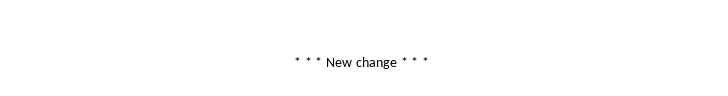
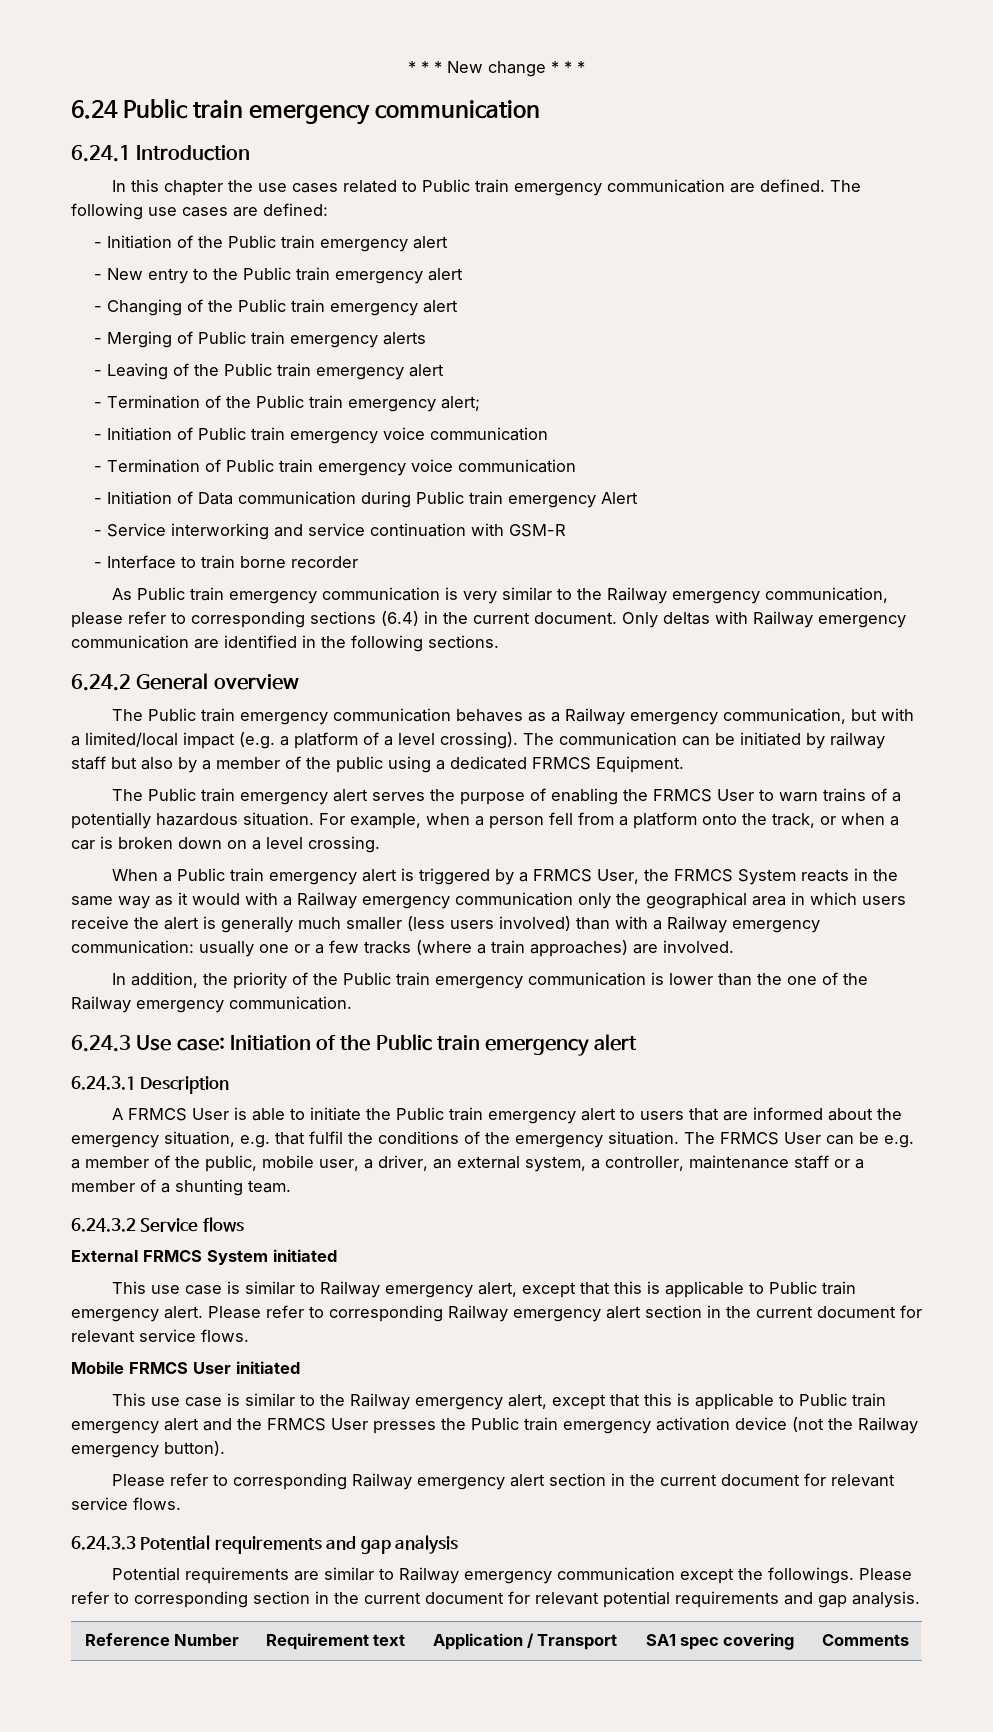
(430, 62) none -> [71,98,541,125] [71,145,251,162] [111,179,861,196] [71,203,328,220] [93,235,448,252] [93,267,463,284] [93,299,458,316] [93,331,426,348] [93,363,444,380] [93,395,480,412] [93,427,548,444] [93,459,576,476] [93,491,638,508] [93,523,566,540] [93,555,358,569] [111,587,888,604] [71,611,906,628] [71,635,499,652] [71,673,299,691] [111,708,914,725] [71,732,885,749] [71,756,684,773] [111,788,901,805] [71,812,899,829] [71,836,380,853] [111,868,898,885] [71,892,906,909] [71,916,820,933] [71,940,734,957] [111,972,868,989] [71,996,352,1013] [71,1034,638,1056] [71,1076,230,1094] [111,1107,902,1124] [71,1131,914,1148] [71,1155,864,1172] [71,1179,291,1196] [71,1217,244,1232] [71,1249,337,1265] [111,1281,856,1298] [71,1305,922,1322] [71,1329,249,1343] [71,1361,300,1374] [111,1393,886,1410] [71,1417,918,1434] [71,1441,225,1458] [111,1473,895,1490] [71,1497,181,1510] [71,1535,459,1554] [111,1567,912,1584] [71,1591,920,1608] [84,1633,240,1646] [265,1633,406,1650] [432,1633,618,1650] [645,1633,795,1650] [821,1634,909,1646] // 6.24 Public train emergency communication // 6.24.1 Introduction // In this chapter the use cases related to Public train emergency communication are defined. The following use cases are defined: // - Initiation of the Public train emergency alert // - New entry to the Public train emergency alert // - Changing of the Public train emergency alert // - Merging of Public train emergency alerts // - Leaving of the Public train emergency alert // - Termination of the Public train emergency alert; // - Initiation of Public train emergency voice communication // - Termination of Public train emergency voice communication // - Initiation of Data communication during Public train emergency Alert // - Service interworking and service continuation with GSM-R // - Interface to train borne recorder // As Public train emergency communication is very similar to the Railway emergency communication, please refer to corresponding sections (6.4) in the current document. Only deltas with Railway emergency communication are identified in the following sections. // 6.24.2 General overview // The Public train emergency communication behaves as a Railway emergency communication, but with a limited/local impact (e.g. a platform of a level crossing). The communication can be initiated by railway staff but also by a member of the public using a dedicated FRMCS Equipment. // The Public train emergency alert serves the purpose of enabling the FRMCS User to warn trains of a potentially hazardous situation. For example, when a person fell from a platform onto the track, or when a car is broken down on a level crossing. // When a Public train emergency alert is triggered by a FRMCS User, the FRMCS System reacts in the same way as it would with a Railway emergency communication only the geographical area in which users receive the alert is generally much smaller (less users involved) than with a Railway emergency communication: usually one or a few tracks (where a train approaches) are involved. // In addition, the priority of the Public train emergency communication is lower than the one of the Railway emergency communication. // 6.24.3 Use case: Initiation of the Public train emergency alert // 6.24.3.1 Description // A FRMCS User is able to initiate the Public train emergency alert to users that are informed about the emergency situation, e.g. that fulfil the conditions of the emergency situation. The FRMCS User can be e.g. a member of the public, mobile user, a driver, an external system, a controller, maintenance staff or a member of a shunting team. // 6.24.3.2 Service flows // External FRMCS System initiated // This use case is similar to Railway emergency alert, except that this is applicable to Public train emergency alert. Please refer to corresponding Railway emergency alert section in the current document for relevant service flows. // Mobile FRMCS User initiated // This use case is similar to the Railway emergency alert, except that this is applicable to Public train emergency alert and the FRMCS User presses the Public train emergency activation device (not the Railway emergency button). // Please refer to corresponding Railway emergency alert section in the current document for relevant service flows. // 6.24.3.3 Potential requirements and gap analysis // Potential requirements are similar to Railway emergency communication except the followings. Please refer to corresponding section in the current document for relevant potential requirements and gap analysis. // Reference Number | Requirement text | Application / Transport | SA1 spec covering | Comments

